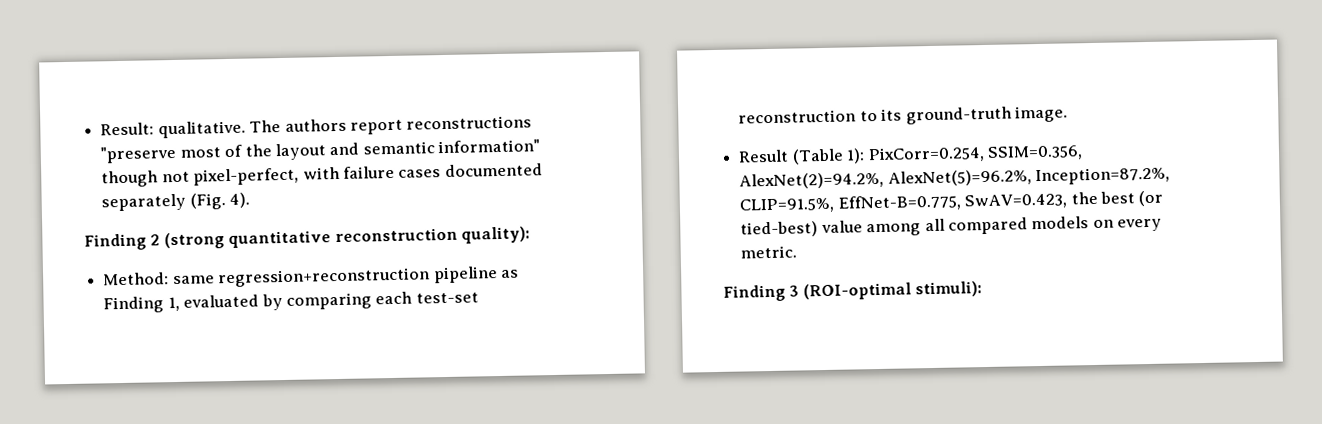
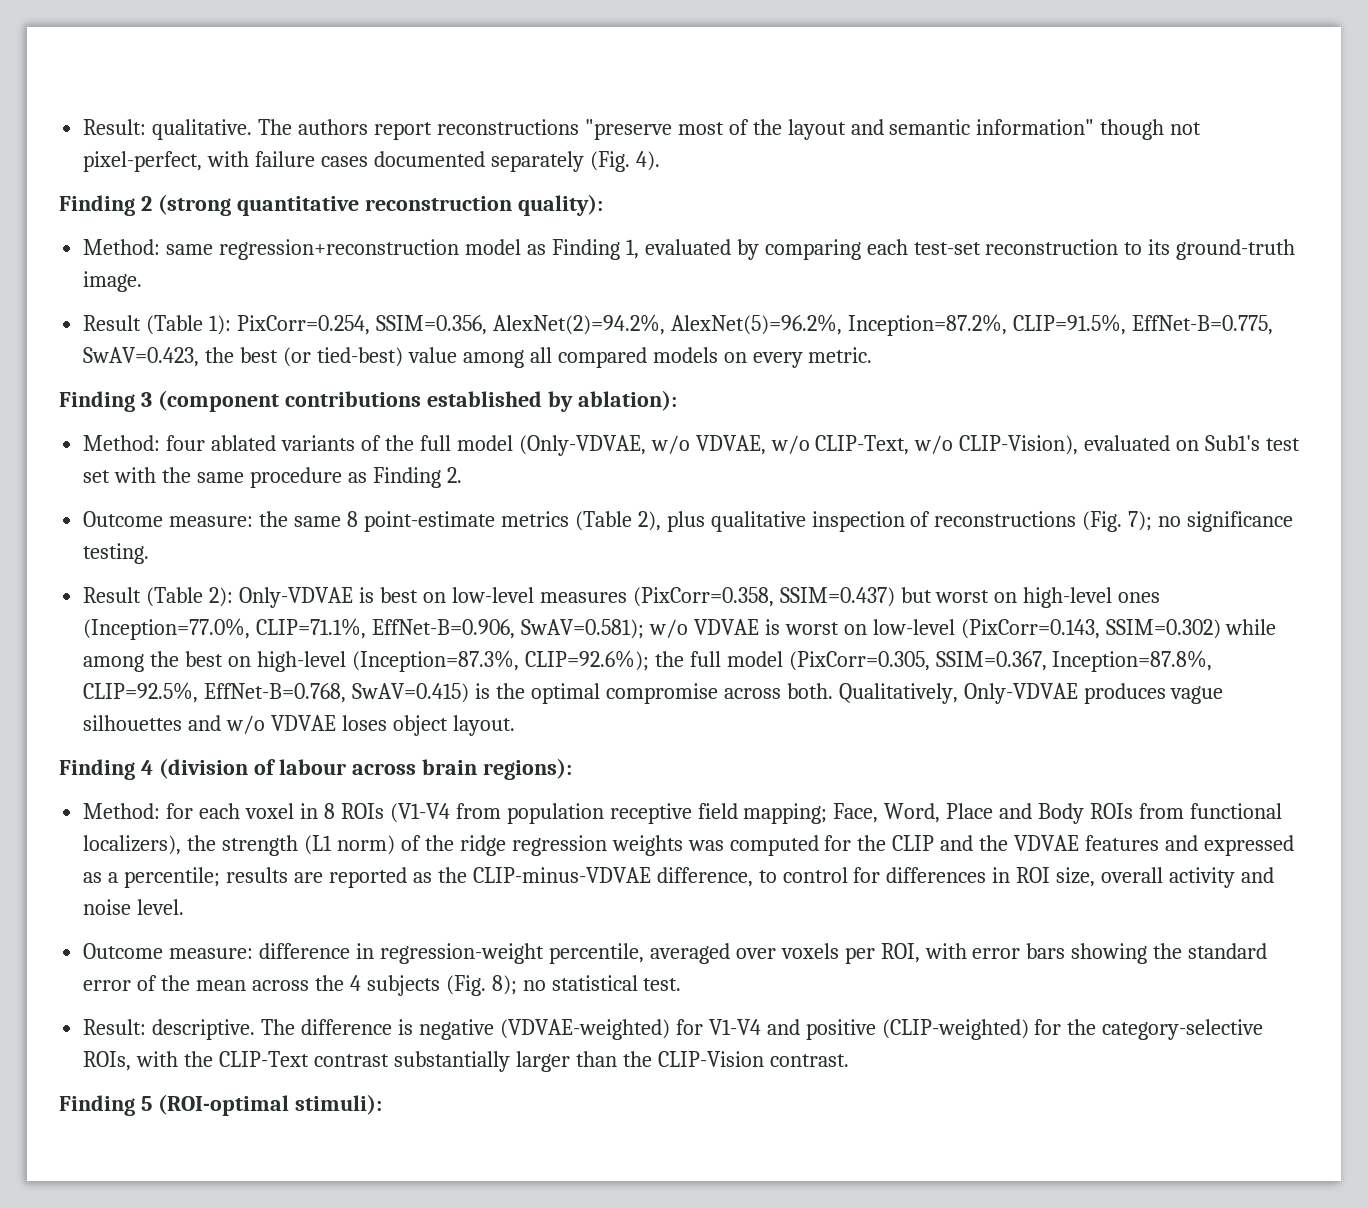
[432,266,498,284] pipeline -> [465,239,522,255] model
(800, 291) none -> [157,390,677,412] [83,435,1301,456] [83,467,462,488] [83,511,1294,532] [83,543,150,564] [83,587,1161,608] [83,618,1277,640] [83,650,1213,672] [83,682,1224,704] [83,715,515,736] [59,758,572,780] [83,803,1283,824] [83,835,1295,856] [83,867,1275,888] [83,899,185,915] [83,943,1268,964] [83,975,682,996] [83,1019,1264,1040] [83,1051,849,1072] [59,1095,152,1116] (component contributions established by ablation): // Method: four ablated variants of the full model (Only-VDVAE, w/o VDVAE, w/o CLIP-Text, w/o CLIP-Vision), evaluated on Sub1's test set with the same procedure as Finding 2. // Outcome measure: the same 8 point-estimate metrics (Table 2), plus qualitative inspection of reconstructions (Fig. 7); no significance testing. // Result (Table 2): Only-VDVAE is best on low-level measures (PixCorr=0.358, SSIM=0.437) but worst on high-level ones (Inception=77.0%, CLIP=71.1%, EffNet-B=0.906, SwAV=0.581); w/o VDVAE is worst on low-level (PixCorr=0.143, SSIM=0.302) while among the best on high-level (Inception=87.3%, CLIP=92.6%); the full model (PixCorr=0.305, SSIM=0.367, Inception=87.8%, CLIP=92.5%, EffNet-B=0.768, SwAV=0.415) is the optimal compromise across both. Qualitatively, Only-VDVAE produces vague silhouettes and w/o VDVAE loses object layout. // Finding 4 (division of labour across brain regions): // Method: for each voxel in 8 ROIs (V1-V4 from population receptive field mapping; Face, Word, Place and Body ROIs from functional localizers), the strength (L1 norm) of the ridge regression weights was computed for the CLIP and the VDVAE features and expressed as a percentile; results are reported as the CLIP-minus-VDVAE difference, to control for differences in ROI size, overall activity and noise level. // Outcome measure: difference in regression-weight percentile, averaged over voxels per ROI, with error bars showing the standard error of the mean across the 4 subjects (Fig. 8); no statistical test. // Result: descriptive. The difference is negative (VDVAE-weighted) for V1-V4 and positive (CLIP-weighted) for the category-selective ROIs, with the CLIP-Text contrast substantially larger than the CLIP-Vision contrast. // Finding 5

